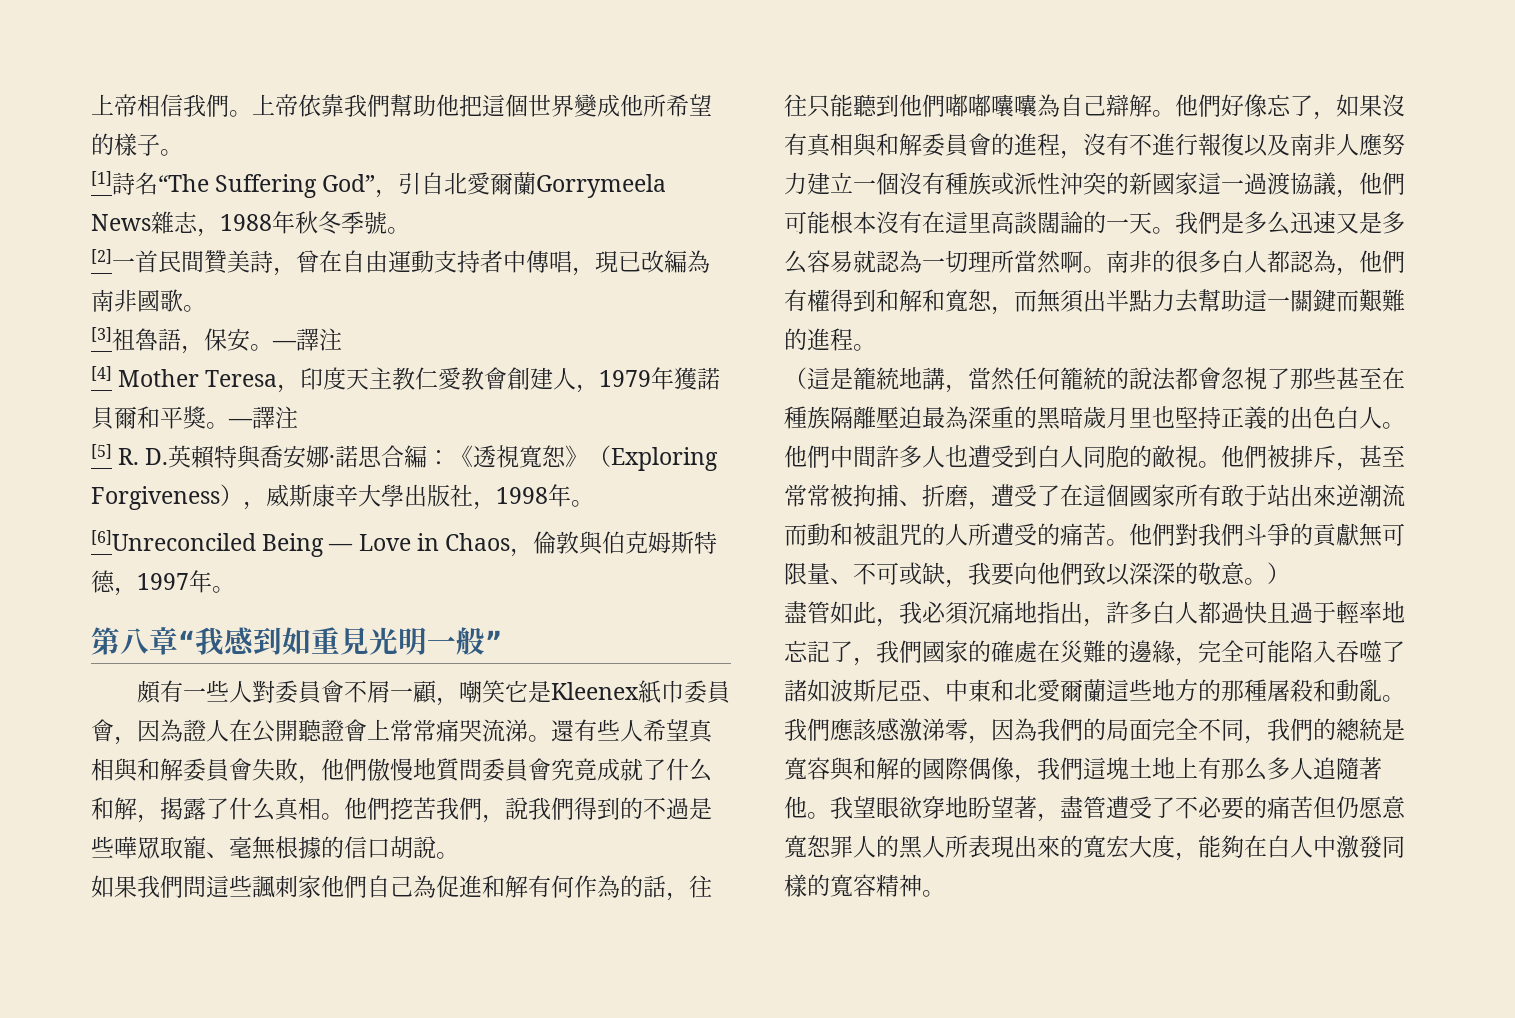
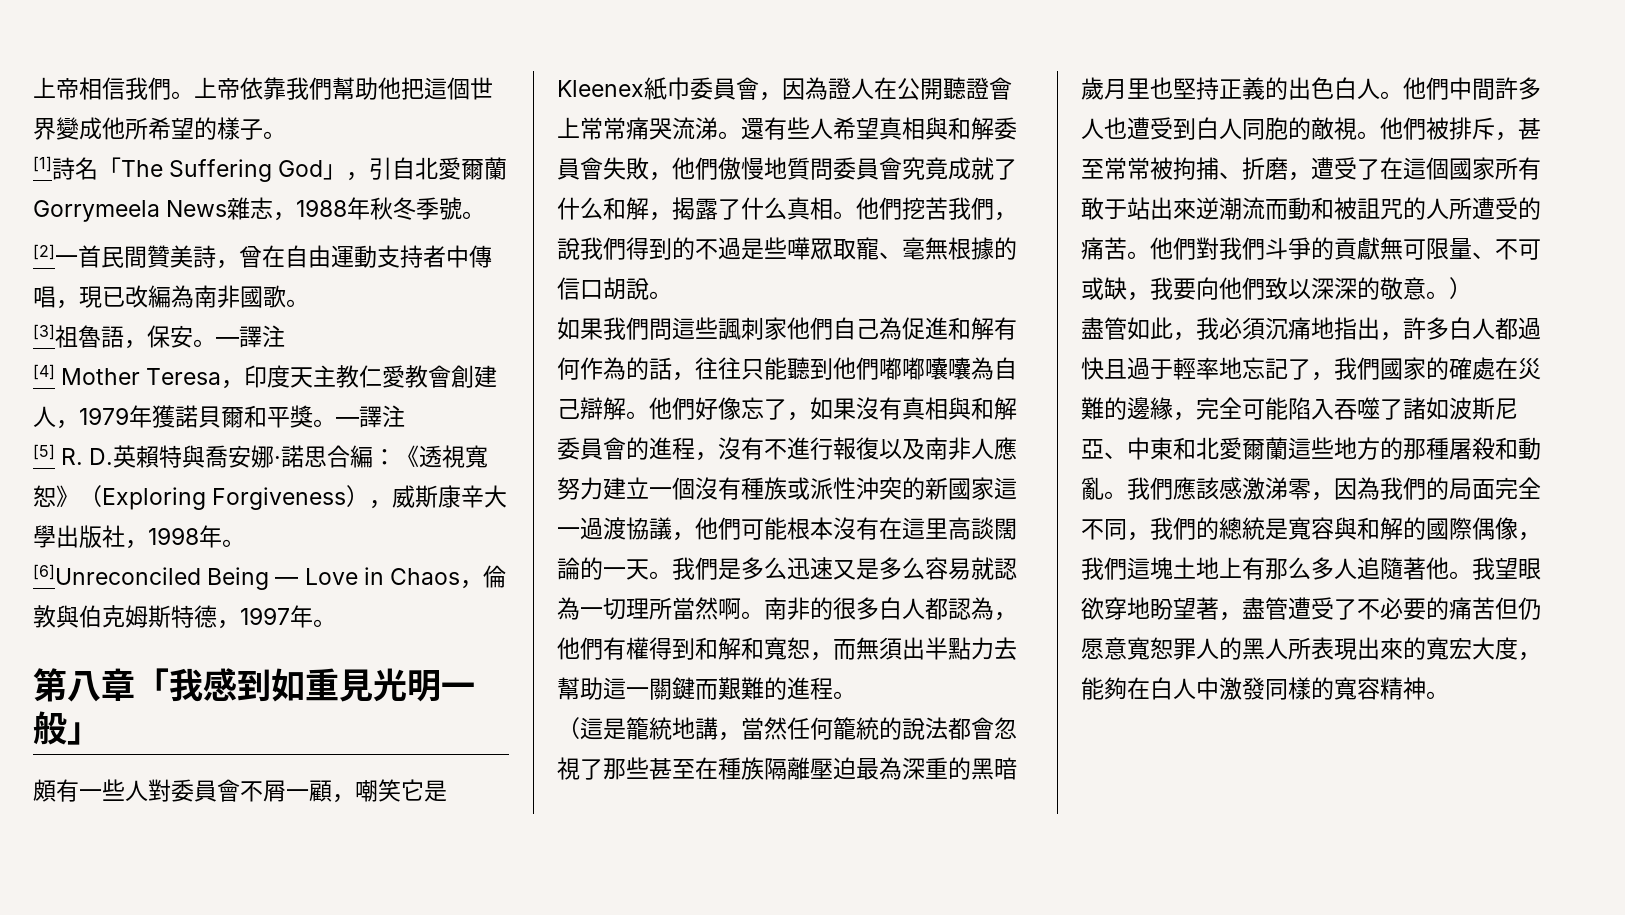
[158,174,376,198] “The Suffering God” -> [98,157,347,182] 「The Suffering God」
[178,630,195,652] “ -> [135,668,169,698] 「
[485,630,502,652] ” -> [67,722,101,745] 」

